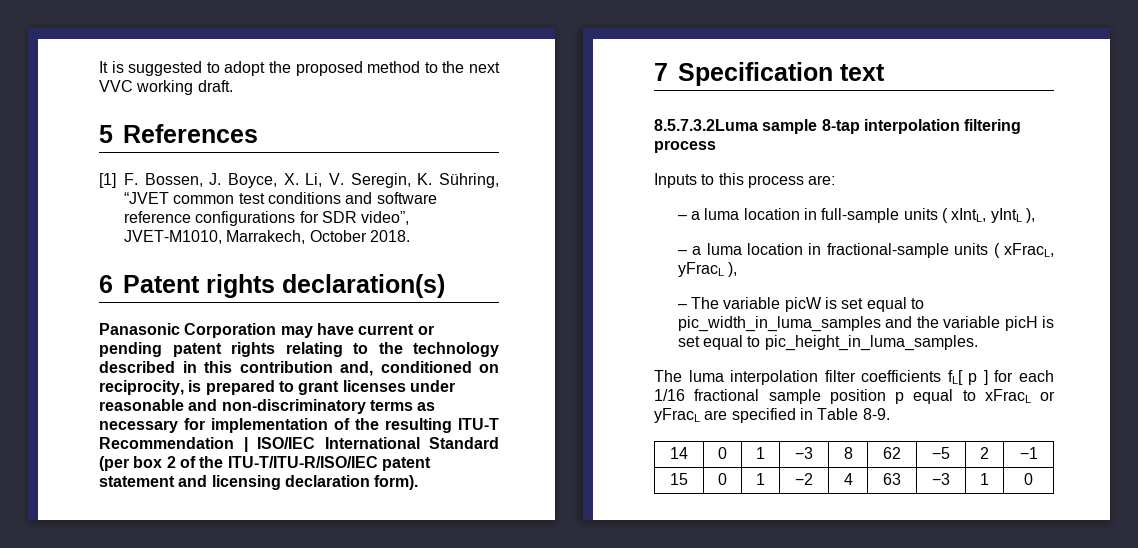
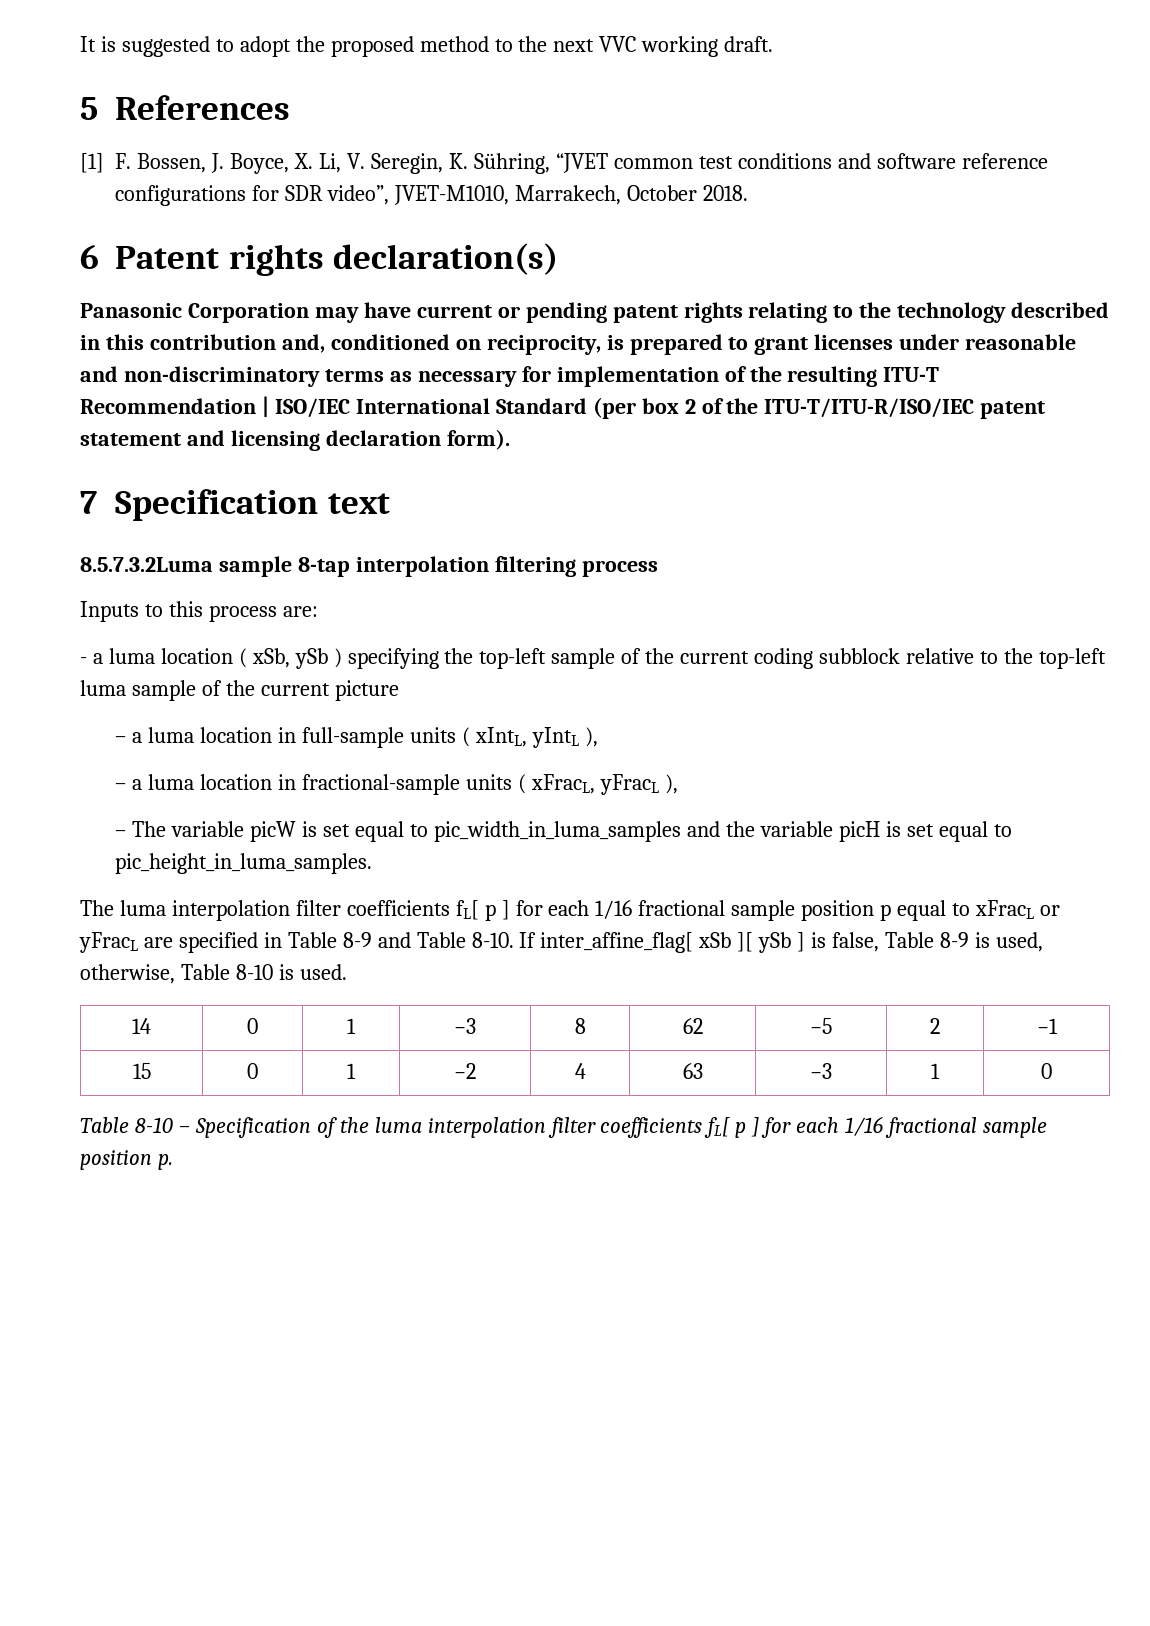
(836, 180) none -> [80,648,1106,669] [80,680,399,701] // - a luma location ( xSb, ySb ) specifying the top-left sample of the current coding subblock relative to the top-left luma sample of the current picture
[862,408,890,420] 8-9. -> [342,932,1043,953] [80,964,347,984] 8-9 and Table 8-10. If inter_affine_flag[ xSb ][ ySb ] is false, Table 8-9 is used, otherwise, Table 8-10 is used.
(1033, 479) none -> [80,1116,1047,1138] [80,1150,173,1170] // Table 8-10 – Specification of the luma interpolation filter coefficients fL[ p ] for each 1/16 fractional sample position p.

